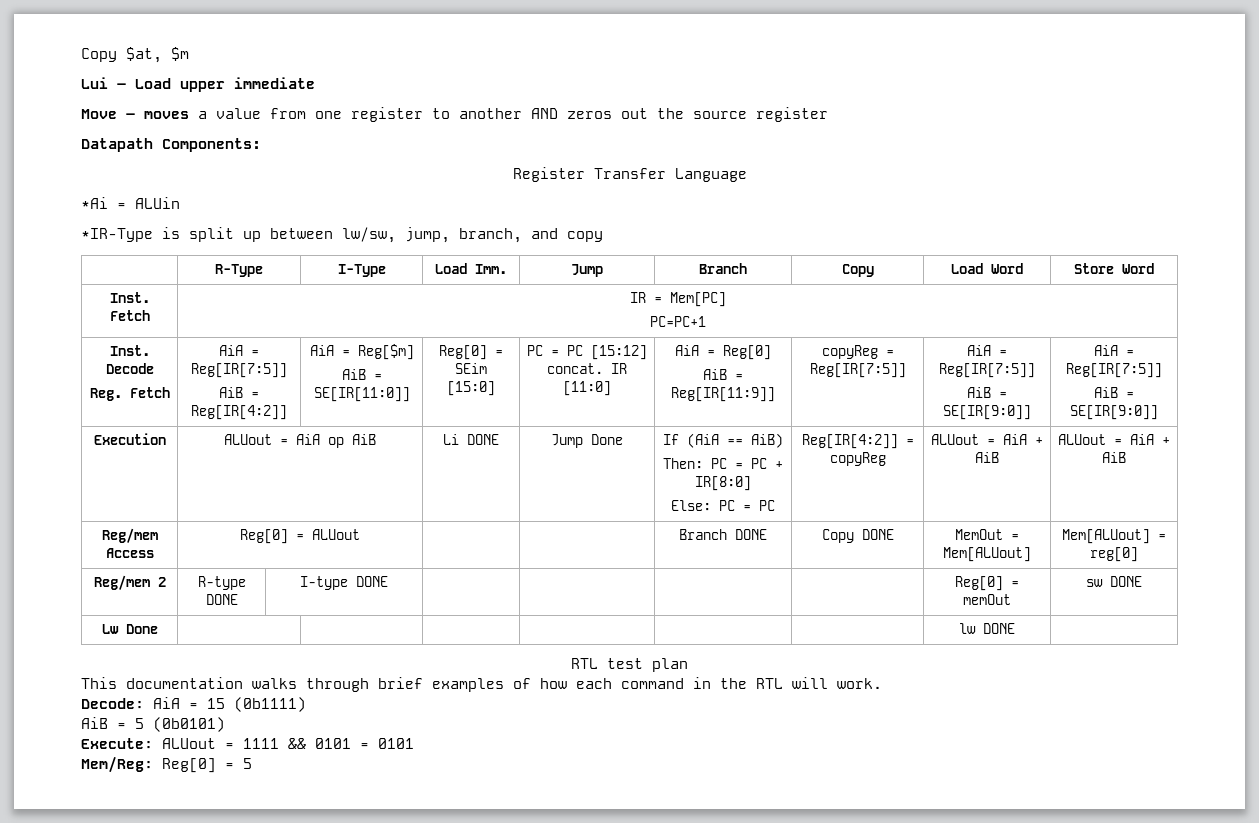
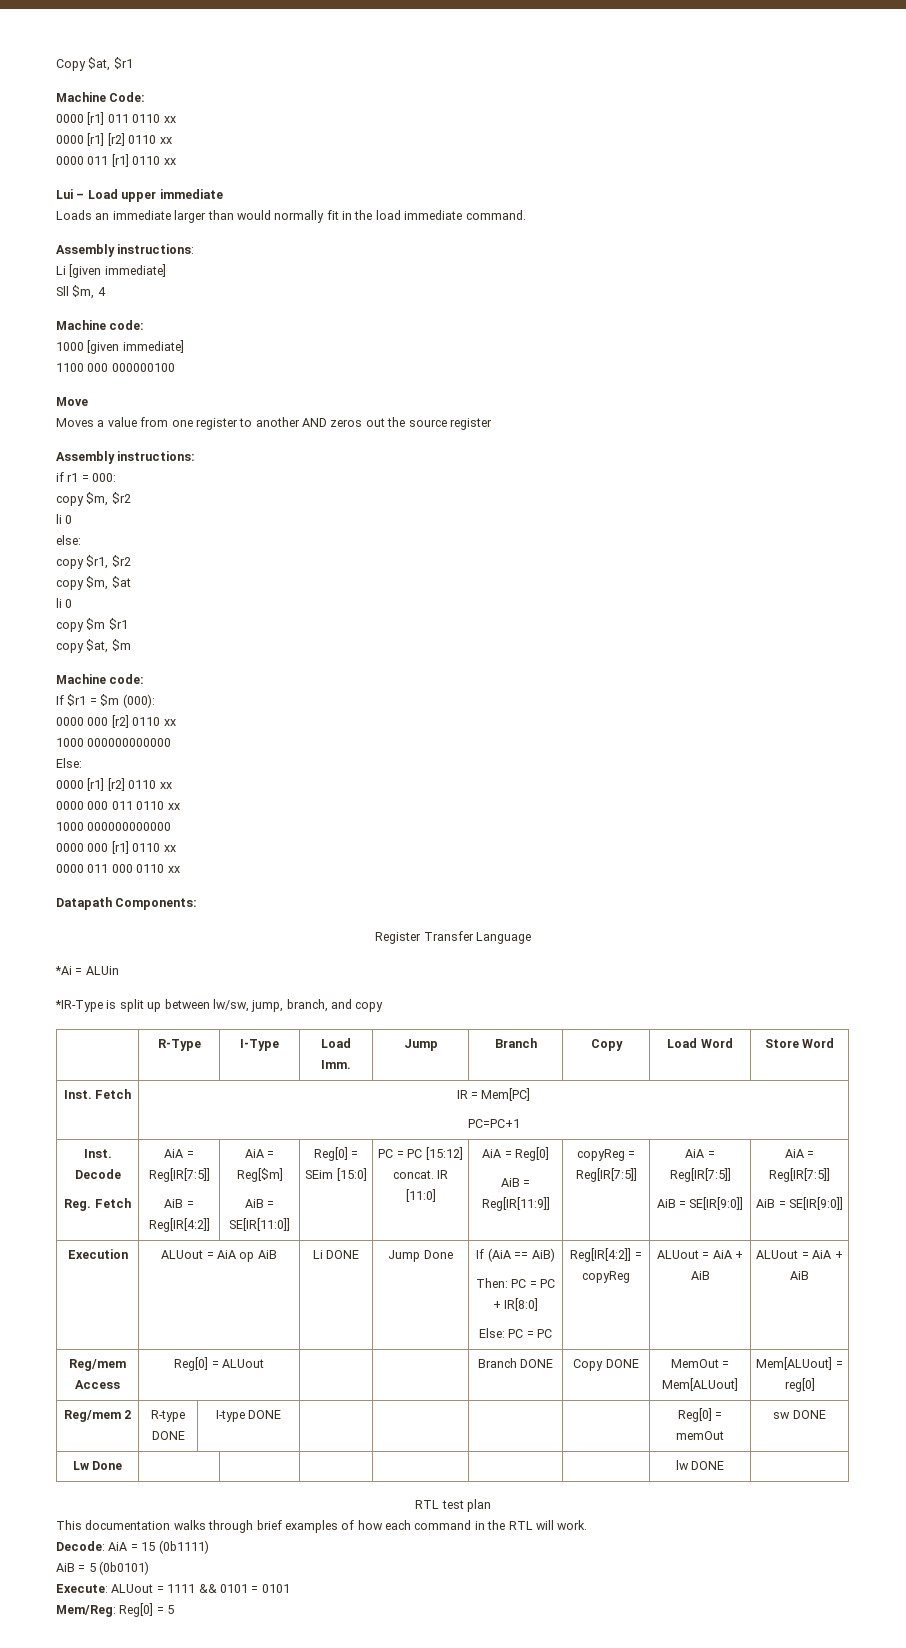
[171,47,189,61] $m -> [113,57,133,69] [56,92,146,102] [56,112,176,125] [56,133,172,146] [56,154,176,167] $r1 // Machine Code: // 0000 [r1] 011 0110 xx // 0000 [r1] [r2] 0110 xx // 0000 011 [r1] 0110 xx
(315, 83) none -> [56,210,526,223] [56,244,195,257] [56,264,166,278] [56,285,106,299] [56,320,145,330] [56,340,184,354] [56,363,175,372] // Loads an immediate larger than would normally fit in the load immediate command. // Assembly instructions: // Li [given immediate] // Sll $m, 4 // Machine code: // 1000 [given immediate] // 1100 000 000000100
[126,111,189,119] – moves -> [56,418,94,427] // Moves
(828, 114) none -> [56,451,196,464] [56,472,117,482] [56,492,131,506] [56,514,73,524] [56,535,81,545] [56,555,131,569] [56,576,131,590] [56,598,73,608] [56,618,128,632] [56,639,131,653] [56,674,145,684] [56,694,155,708] [56,715,176,728] [56,738,172,747] [56,758,82,768] [56,778,172,791] [56,801,180,810] [56,822,172,831] [56,841,176,854] [56,864,180,873] // Assembly instructions: // if r1 = 000: // copy $m, $r2 // li 0 // else: // copy $r1, $r2 // copy $m, $at // li 0 // copy $m $r1 // copy $at, $m // Machine code: // If $r1 = $m (000): // 0000 000 [r2] 0110 xx // 1000 000000000000 // Else: // 0000 [r1] [r2] 0110 xx // 0000 000 011 0110 xx // 1000 000000000000 // 0000 000 [r1] 0110 xx // 0000 011 000 0110 xx

